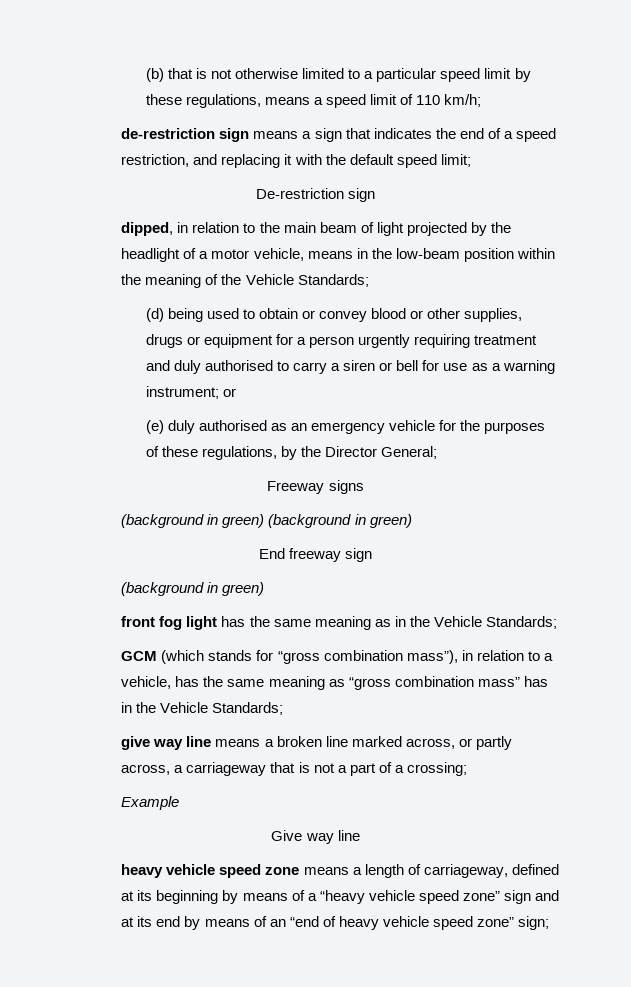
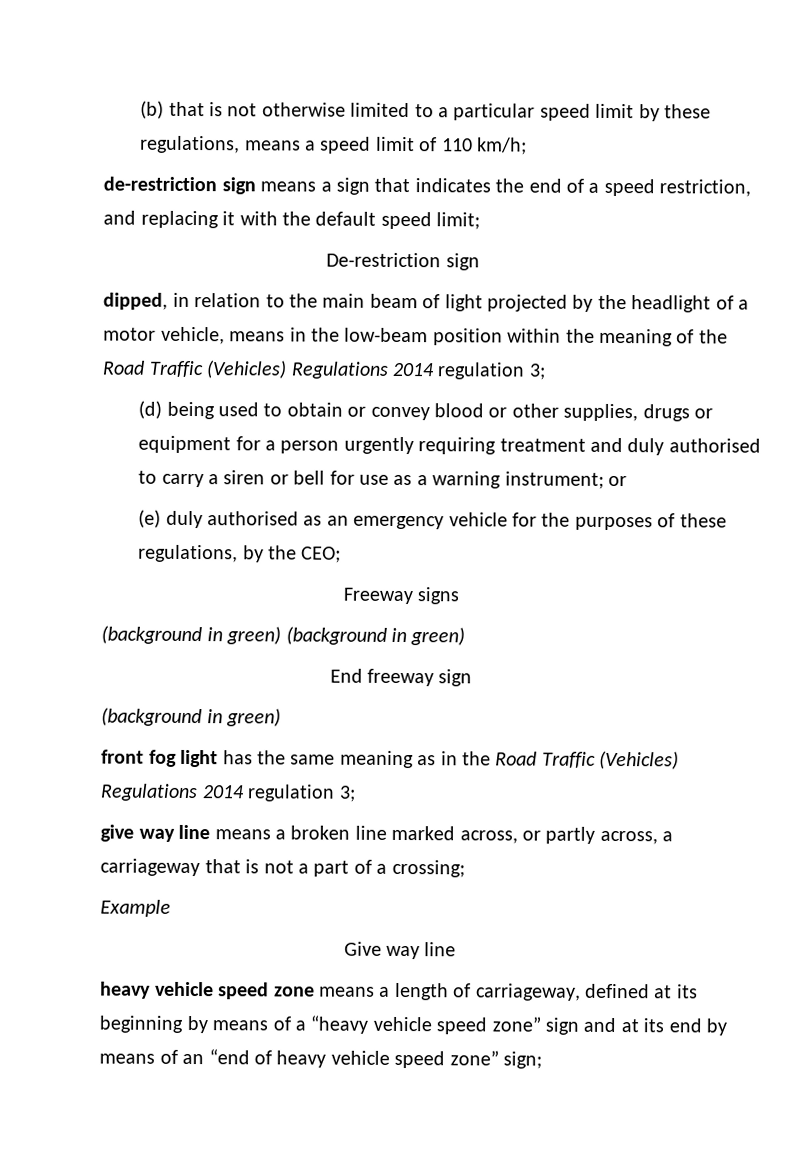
[245,274,369,287] Vehicle Standards; -> [102,360,546,380] Road Traffic (Vehicles) Regulations 2014 regulation 3;
[325,446,438,459] Director General; -> [301,546,342,563] CEO;
[433,616,557,629] [121,650,553,664] [121,676,548,690] [121,702,284,715] Vehicle Standards; // GCM (which stands for “gross combination mass”), in relation to a vehicle, has the same meaning as “gross combination mass” has in the Vehicle Standards; -> [495,750,680,770] [100,783,356,802] Road Traffic (Vehicles) Regulations 2014 regulation 3;

